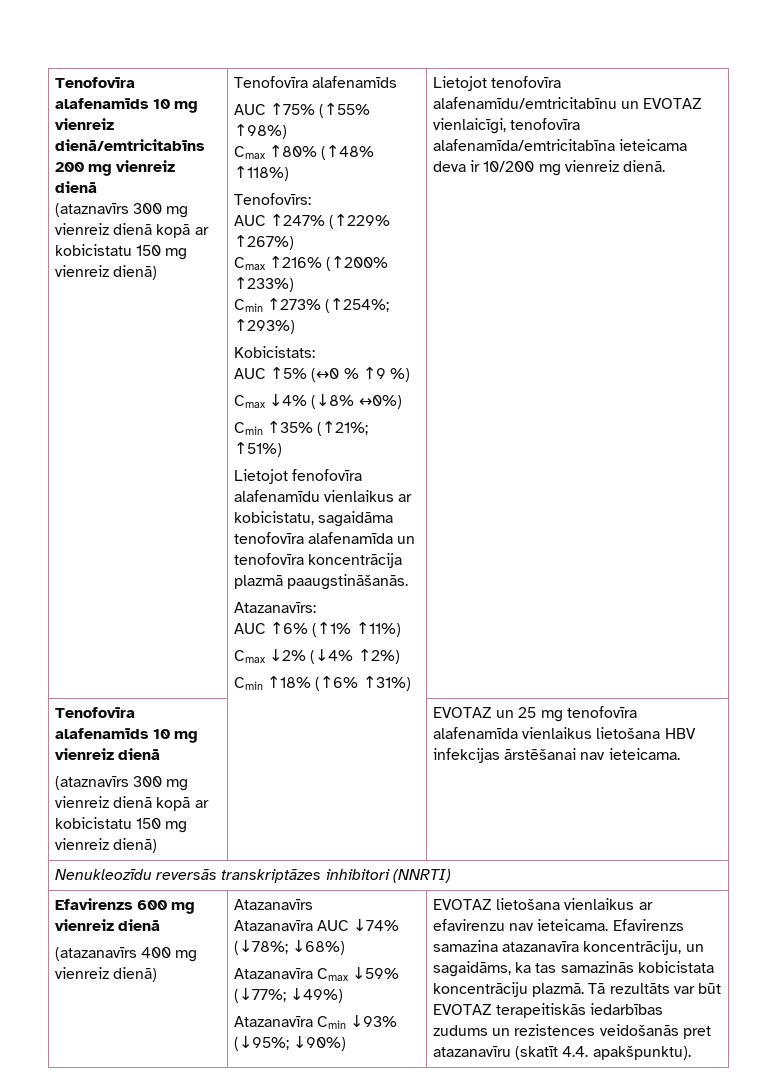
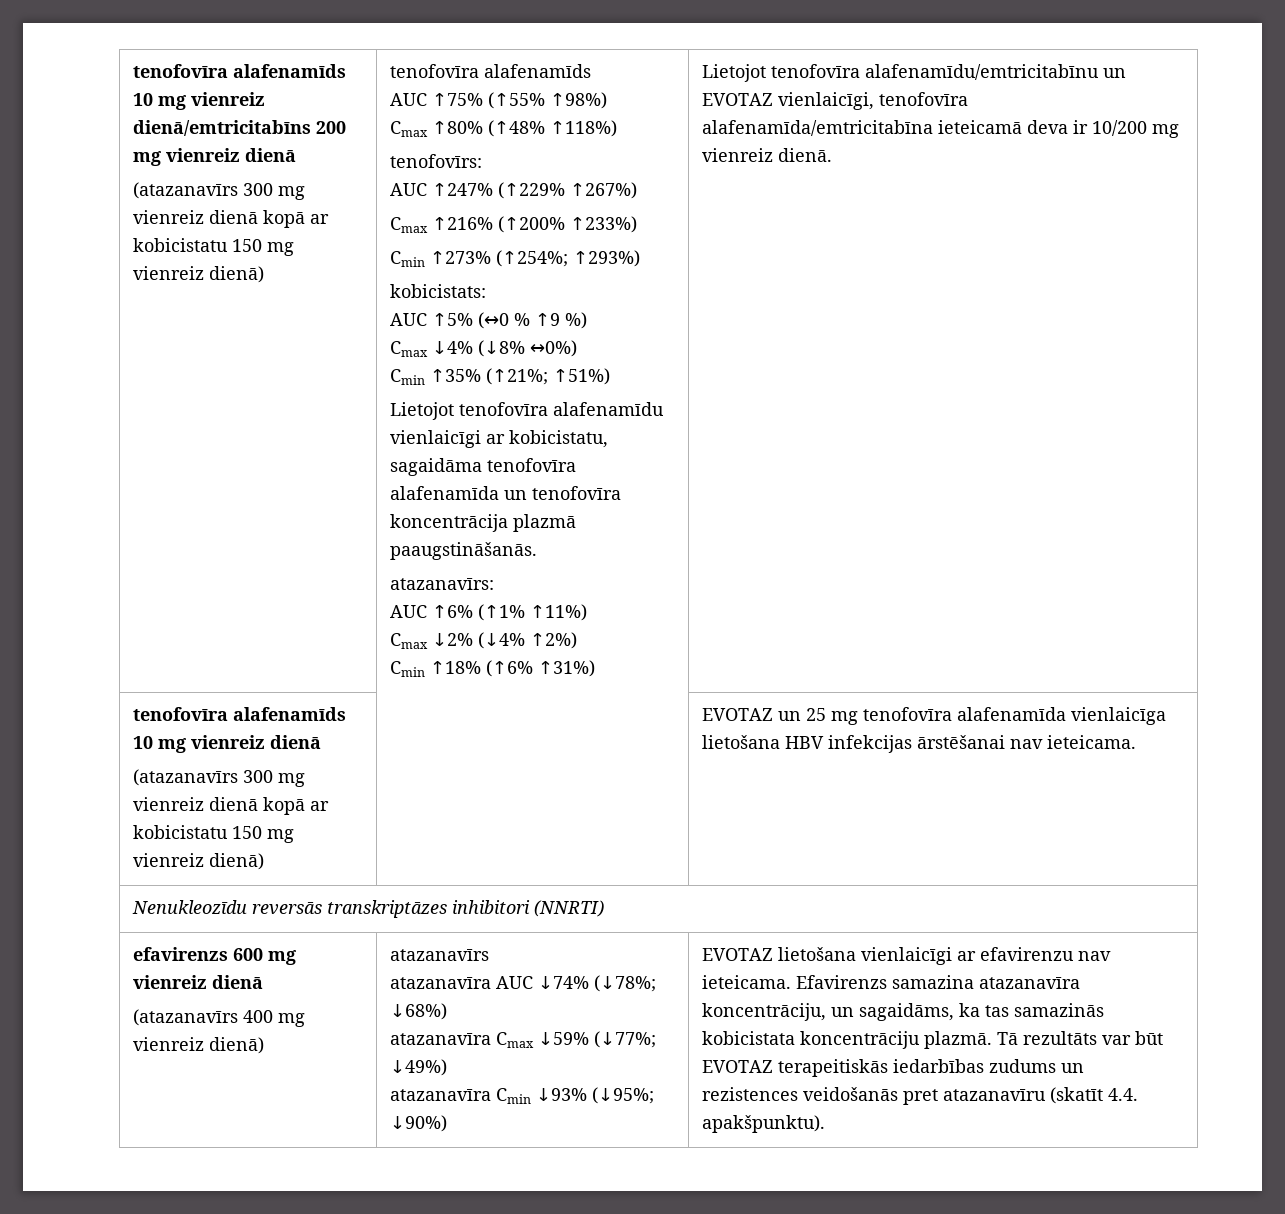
[54,77,135,88] Tenofovīra -> [133,64,229,78] tenofovīra
[54,203,129,217] (ataznavīrs -> [133,182,239,199] (atazanavīrs
[233,76,308,88] Tenofovīra -> [390,64,480,78] tenofovīra
[233,193,311,205] Tenofovīrs: -> [390,154,483,168] tenofovīrs:
[233,346,315,358] Kobicistats: -> [390,284,487,298] kobicistats:
[291,469,362,481] [233,490,394,502] fenofovīra alafenamīdu vienlaikus -> [459,402,665,416] [390,430,482,448] tenofovīra alafenamīdu vienlaicīgi
[233,602,316,613] Atazanavīrs: -> [390,578,495,590] atazanavīrs:
[618,139,687,151] ieteicama -> [938,120,1023,134] ieteicamā
[54,707,135,718] Tenofovīra -> [133,707,229,721] tenofovīra
[54,776,129,790] (ataznavīrs -> [133,769,239,786] (atazanavīrs
[521,727,592,739] vienlaikus -> [1071,707,1167,725] vienlaicīga
[54,898,133,910] Efavirenzs -> [133,947,229,961] efavirenzs
[233,899,313,910] [233,920,313,931] Atazanavīrs // Atazanavīra -> [390,949,490,961] [390,977,492,989] atazanavīrs // atazanavīra
[233,968,313,979] Atazanavīra -> [390,1033,492,1045] atazanavīra
[233,1016,313,1027] Atazanavīra -> [390,1089,492,1101] atazanavīra
[564,898,635,910] vienlaikus -> [861,947,953,965] vienlaicīgi

